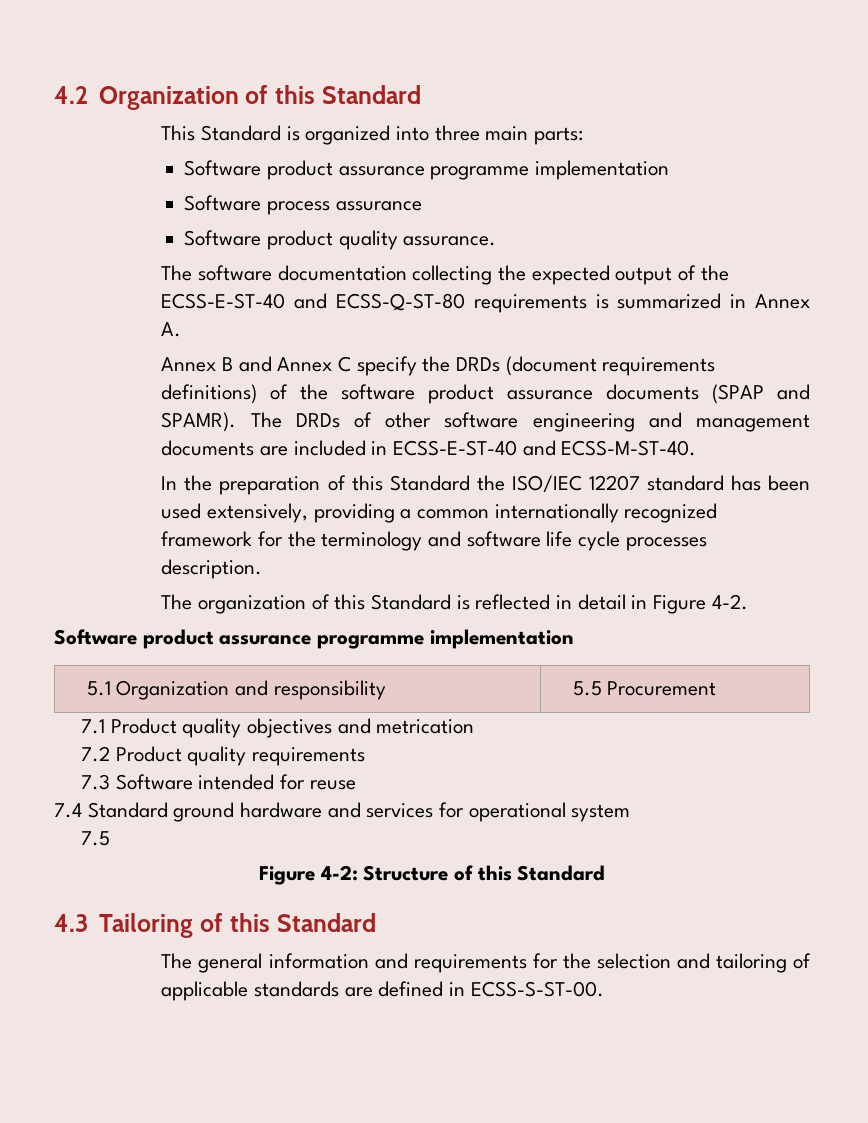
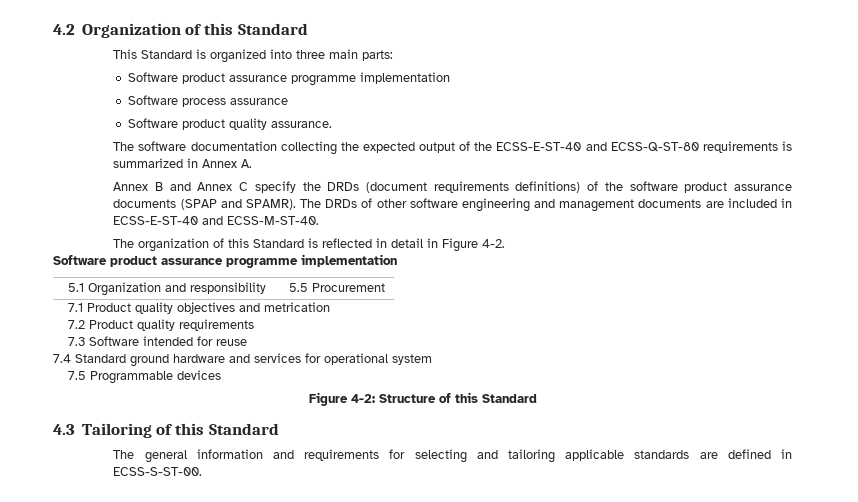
[161,475,811,495] [161,503,718,523] [161,531,707,551] [161,559,263,579] // In the preparation of this Standard the ISO/IEC 12207 standard has been used extensively, providing a common internationally recognized framework for the terminology and software life cycle processes description. -> (320, 220) none
(110, 838) none -> [90,370,222,384] Programmable devices
[562,953,671,969] the selection -> [414,449,467,463] selecting
[792,953,811,969] of -> (555, 456) none

